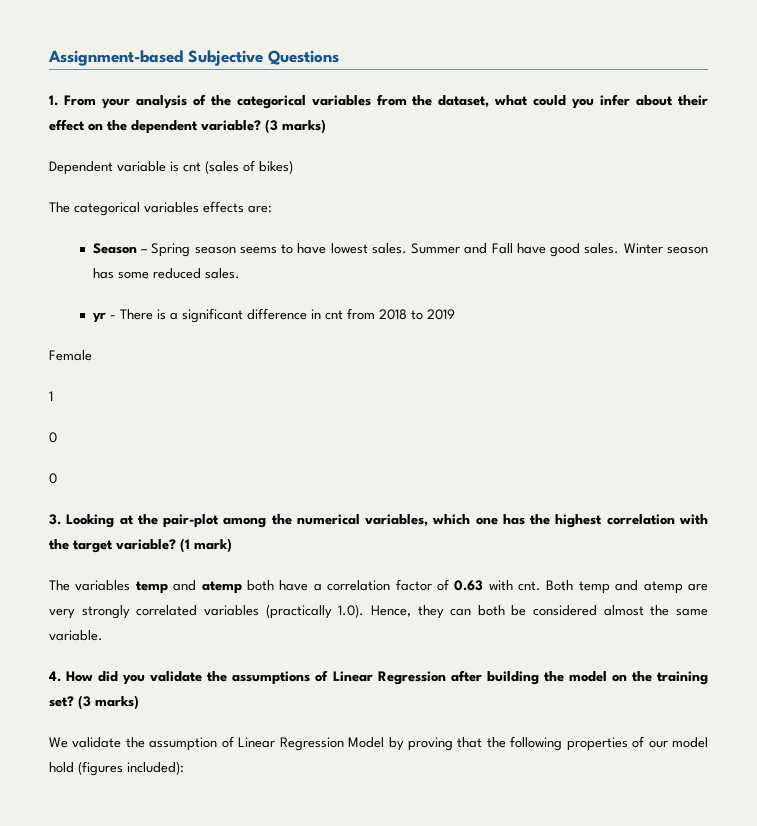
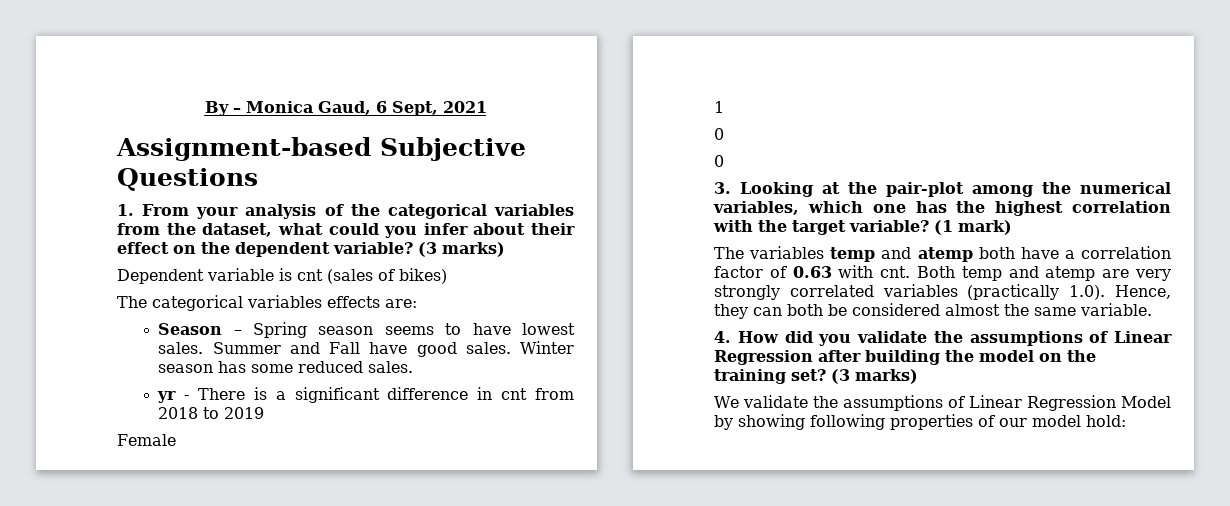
(48, 58) none -> [204,101,487,116] By – Monica Gaud, 6 Sept, 2021 //
[149,737,218,751] assumption -> [842,395,943,411] assumptions
[407,737,506,751] proving that the -> [738,414,805,430] showing
[49,761,184,776] hold (figures included): -> [1086,415,1126,427] hold:

